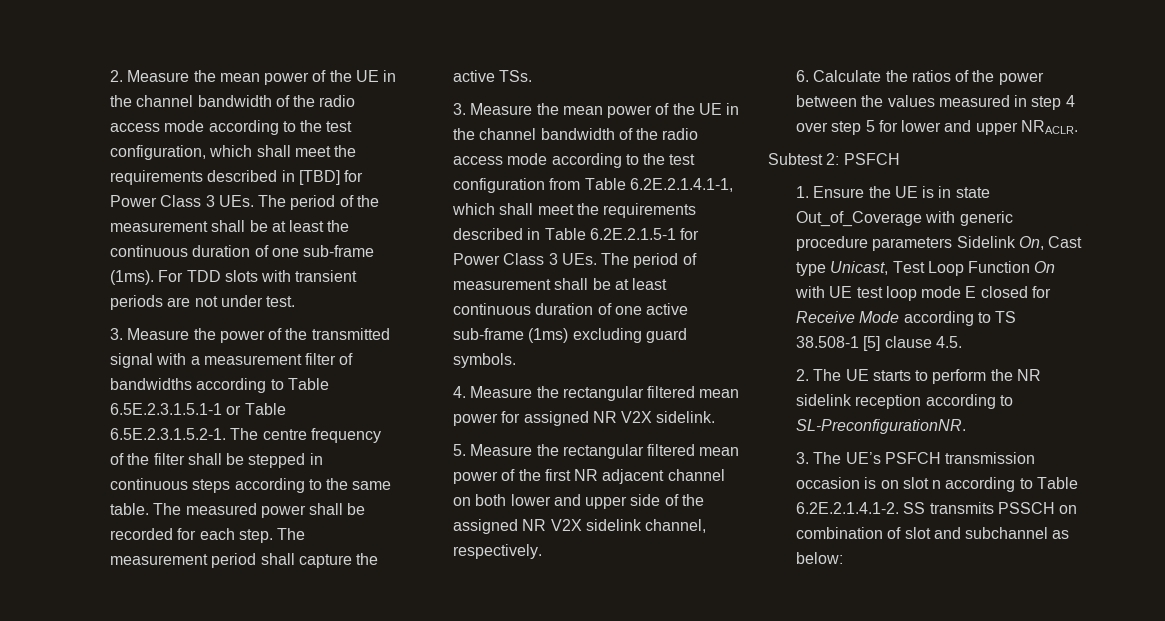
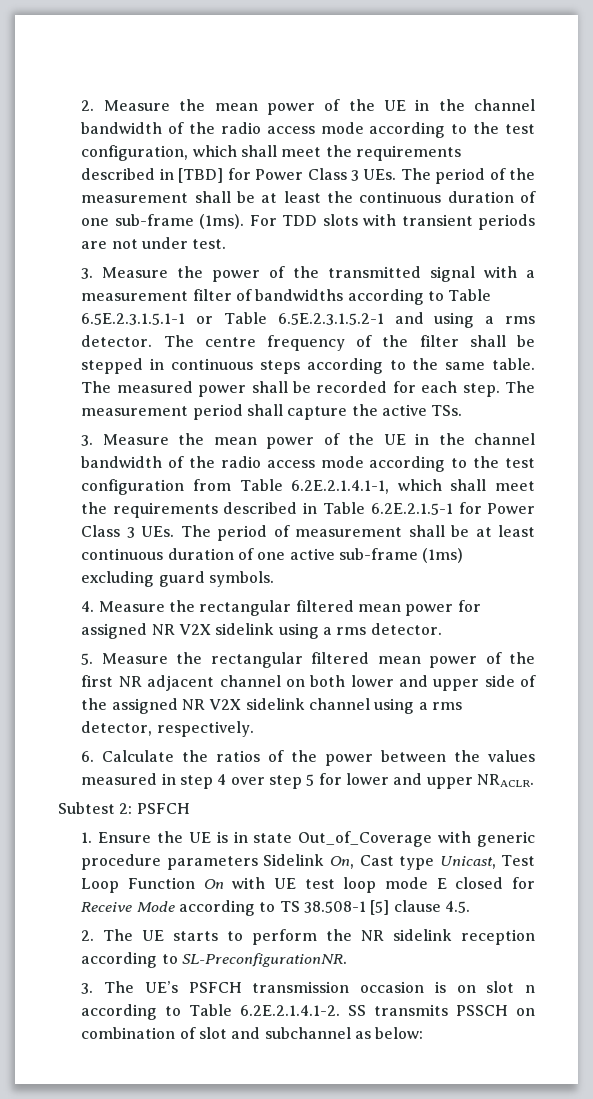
[109,428,226,440] 6.5E.2.3.1.5.2-1. -> [277,312,536,328] [81,335,153,347] 6.5E.2.3.1.5.2-1 and using a rms detector.
[656,411,716,423] sidelink. -> [215,623,442,639] sidelink using a rms detector.
[645,519,707,533] channel, -> [309,698,463,714] [81,721,153,736] channel using a rms detector,

